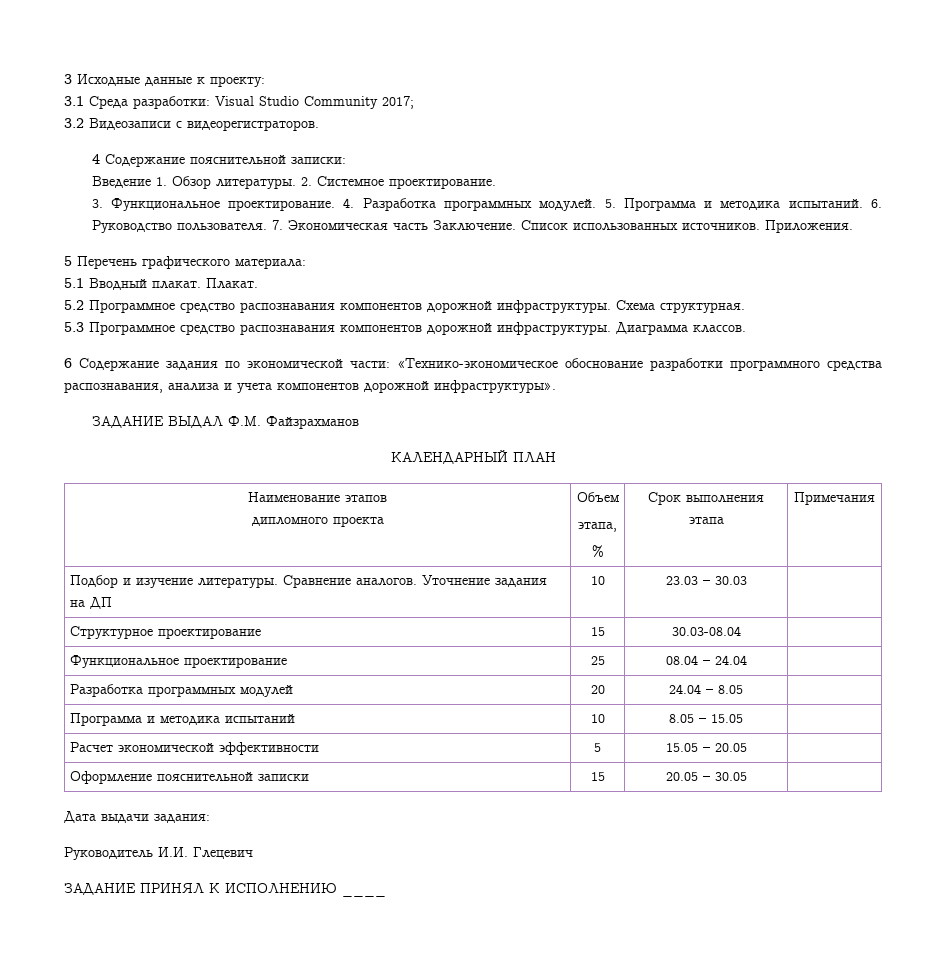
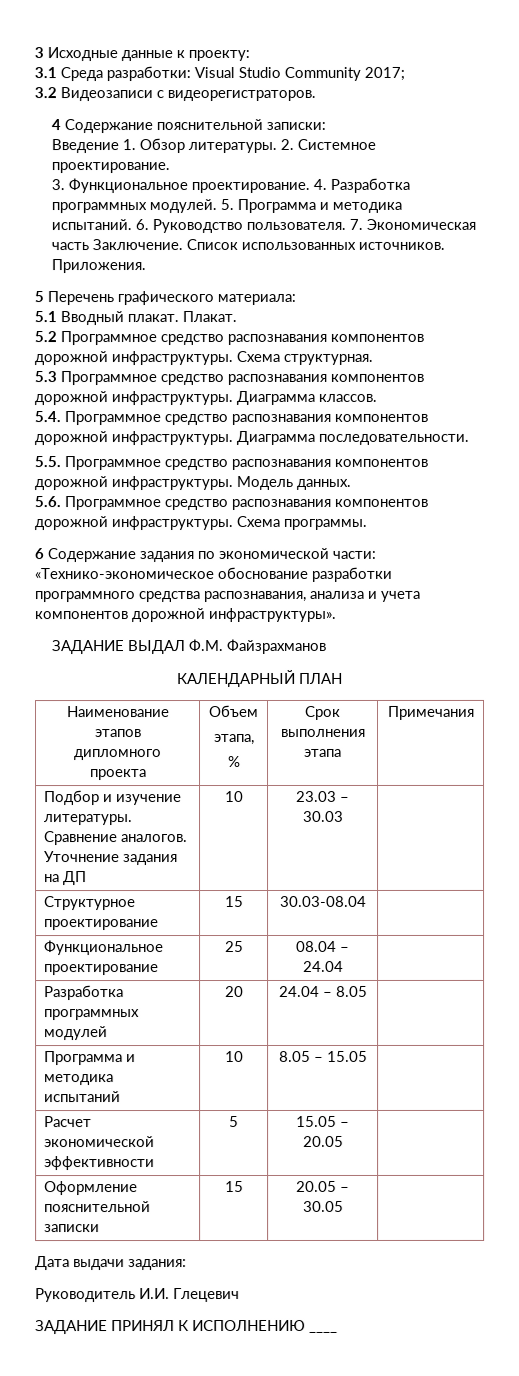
(746, 329) none -> [34,411,428,426] [34,430,469,446] [34,456,428,471] [34,475,351,491] [34,496,428,511] [34,515,367,531] // 5.4. Программное средство распознавания компонентов дорожной инфраструктуры. Диаграмма последовательности. // 5.5. Программное средство распознавания компонентов дорожной инфраструктуры. Модель данных. // 5.6. Программное средство распознавания компонентов дорожной инфраструктуры. Схема программы.

